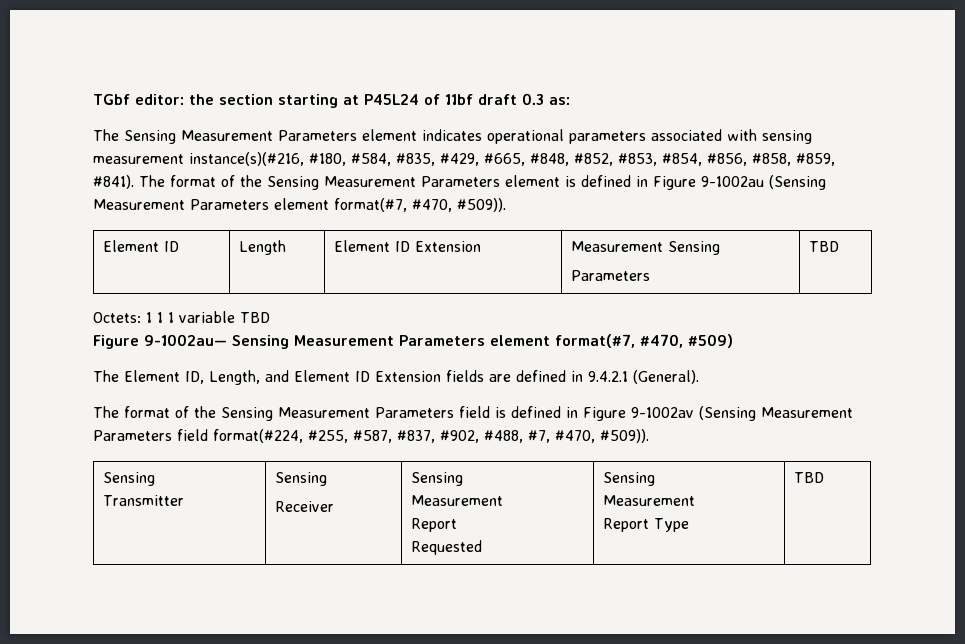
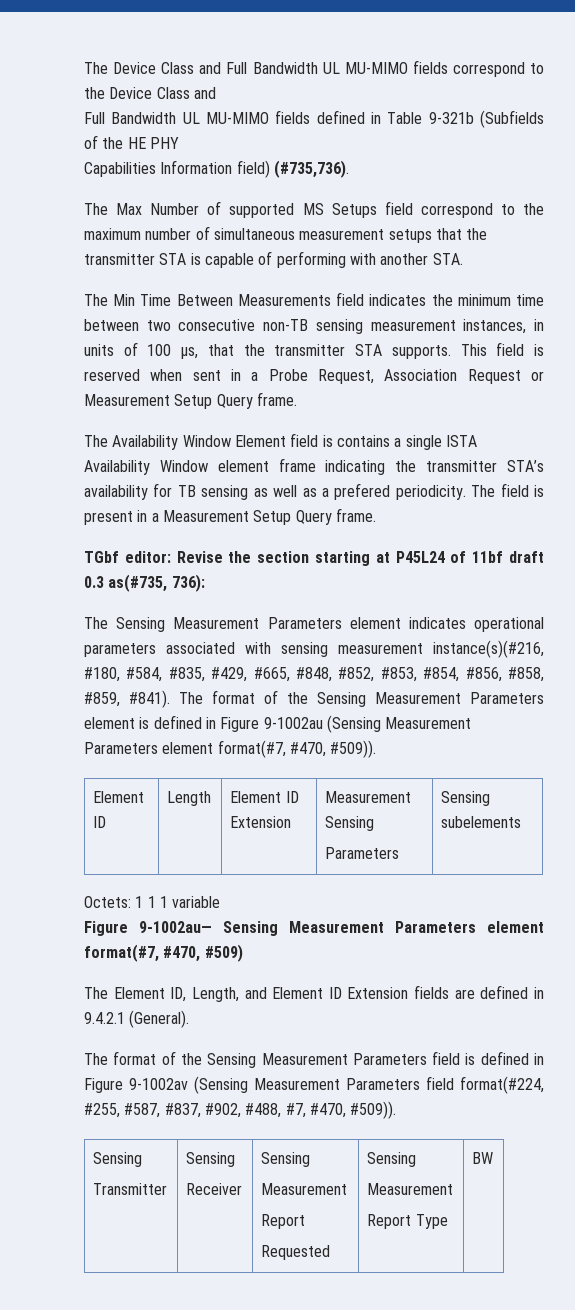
(93, 99) none -> [84,60,544,77] [84,87,216,99] [84,110,544,128] [84,135,179,149] [84,160,349,178] [84,201,545,218] [84,226,488,243] [84,251,463,268] [84,292,544,306] [84,319,544,334] [84,342,545,359] [84,369,544,384] [84,392,297,409] [84,433,477,450] [84,458,544,475] [84,483,544,500] [84,508,376,525] The Device Class and Full Bandwidth UL MU-MIMO fields correspond to the Device Class and // Full Bandwidth UL MU-MIMO fields defined in Table 9-321b (Subfields of the HE PHY // Capabilities Information field) (#735,736). // The Max Number of supported MS Setups field correspond to the maximum number of simultaneous measurement setups that the transmitter STA is capable of performing with another STA. // The Min Time Between Measurements field indicates the minimum time between two consecutive non-TB sensing measurement instances, in units of 100 µs, that the transmitter STA supports. This field is reserved when sent in a Probe Request, Association Request or Measurement Setup Query frame. // The Availability Window Element field is contains a single ISTA Availability Window element frame indicating the transmitter STA’s availability for TB sensing as well as a prefered periodicity. The field is present in a Measurement Setup Query frame. //
(184, 99) none -> [176,551,223,563] Revise
[549,97,570,105] as: -> [108,574,205,592] as(#735, 736):
[808,241,839,252] TBD -> [441,791,491,806] [441,816,522,828] Sensing subelements
[240,312,270,323] TBD -> (221, 902) none
[793,472,824,483] TBD -> [472,1152,494,1164] BW

